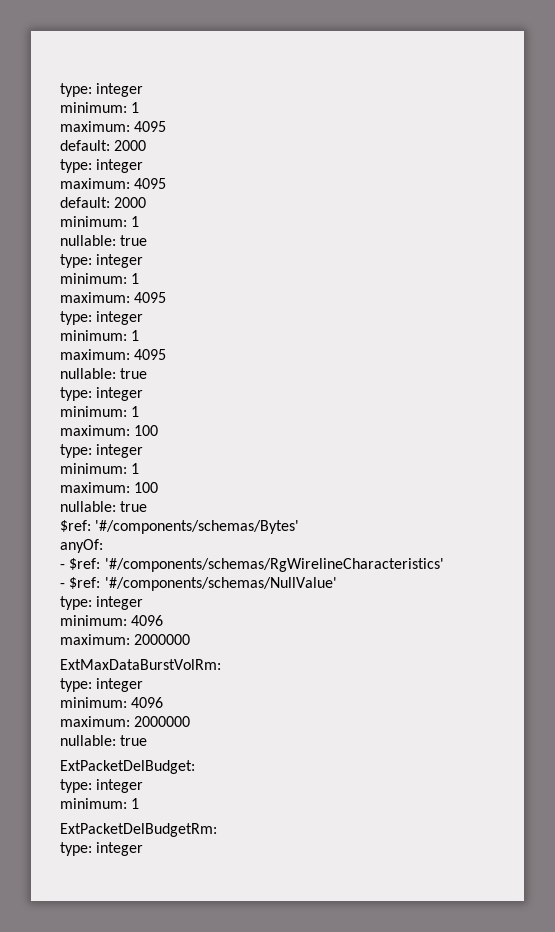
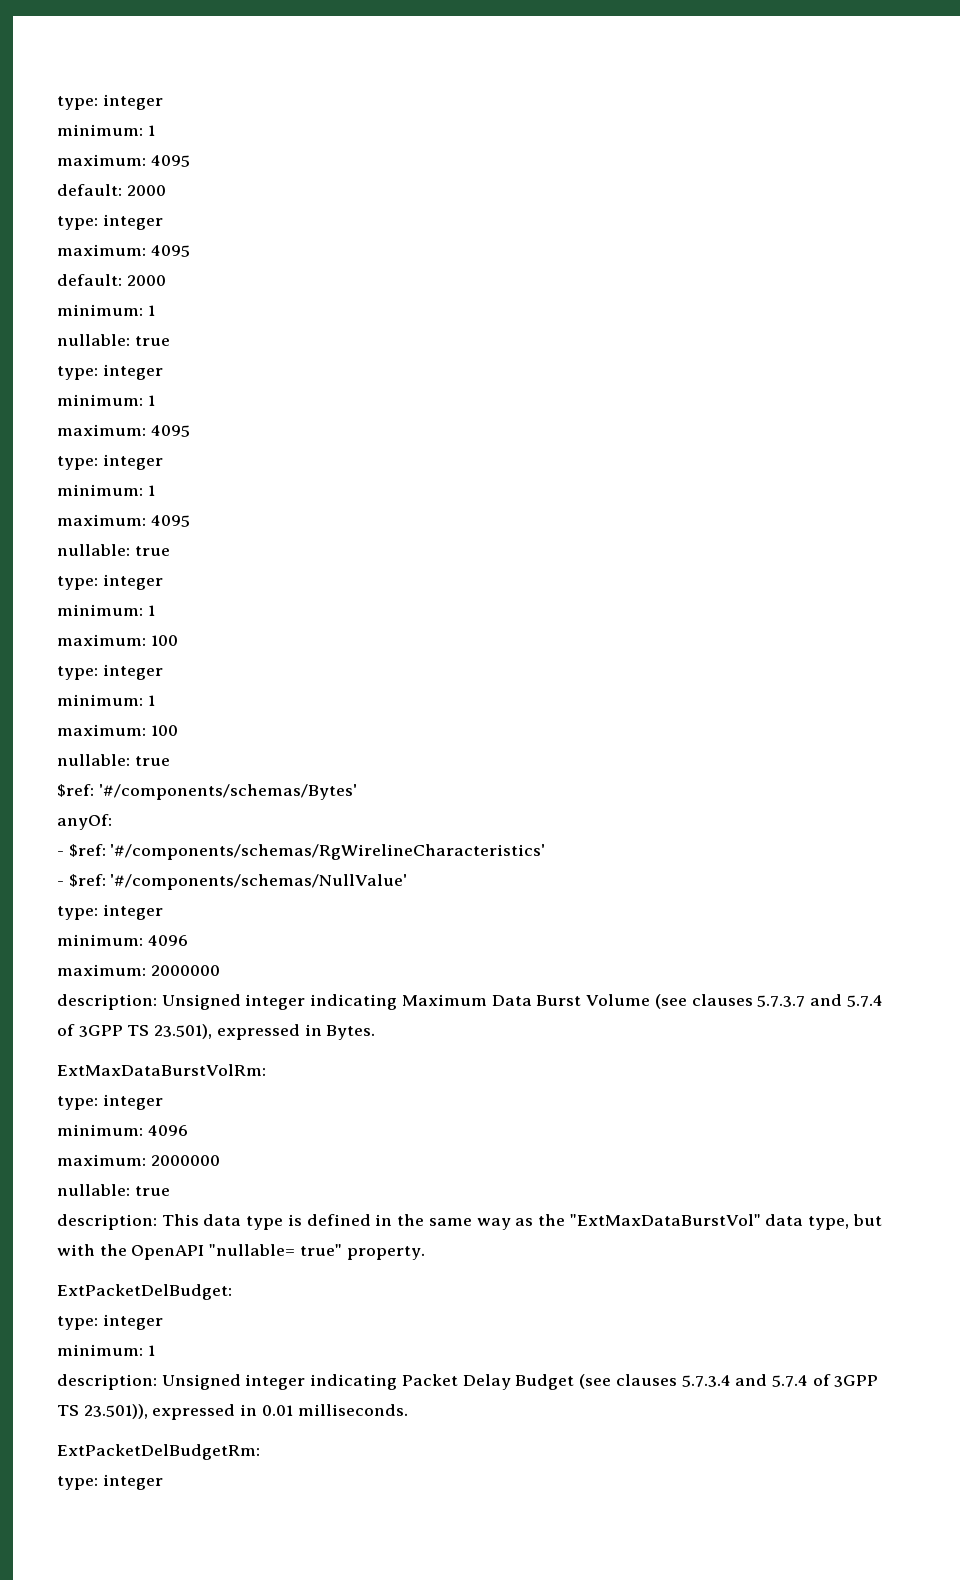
(191, 639) none -> [57,994,883,1010] [57,1024,376,1040] // description: Unsigned integer indicating Maximum Data Burst Volume (see clauses 5.7.3.7 and 5.7.4 of 3GPP TS 23.501), expressed in Bytes.
(148, 740) none -> [57,1214,882,1230] [57,1244,425,1260] // description: This data type is defined in the same way as the "ExtMaxDataBurstVol" data type, but with the OpenAPI "nullable= true" property.
(140, 803) none -> [57,1374,879,1390] [57,1404,408,1420] // description: Unsigned integer indicating Packet Delay Budget (see clauses 5.7.3.4 and 5.7.4 of 3GPP TS 23.501)), expressed in 0.01 milliseconds.

